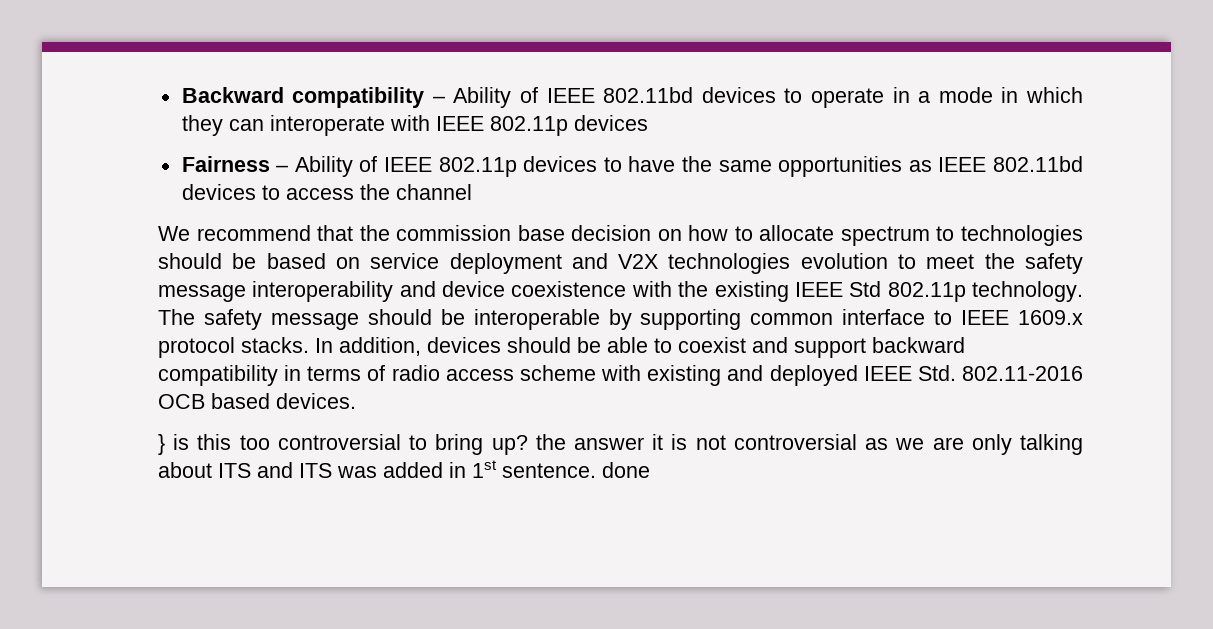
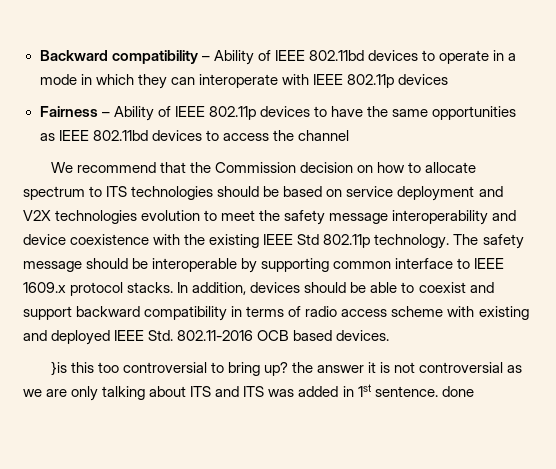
[396,225,565,241] commission base -> [215,162,297,173] Commission
(955, 233) none -> [106,186,128,197] ITS
[158,434,190,455] } is -> [50,361,67,376] }is

